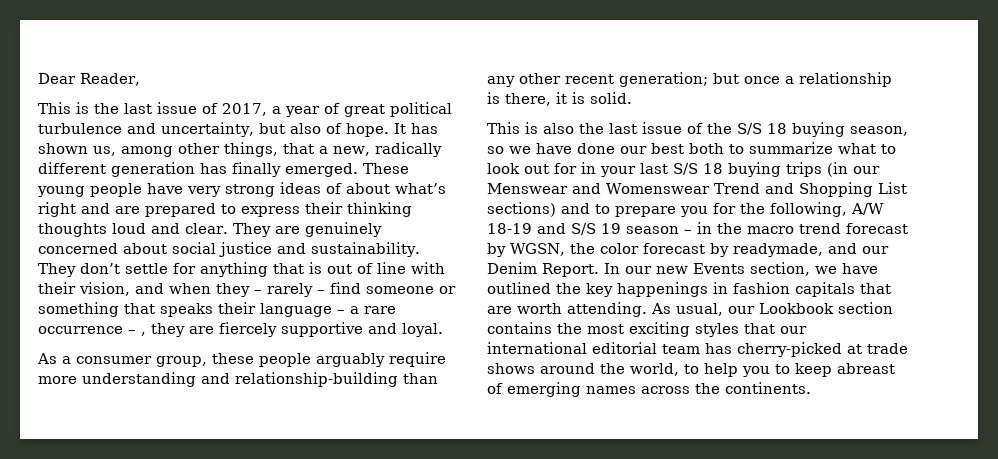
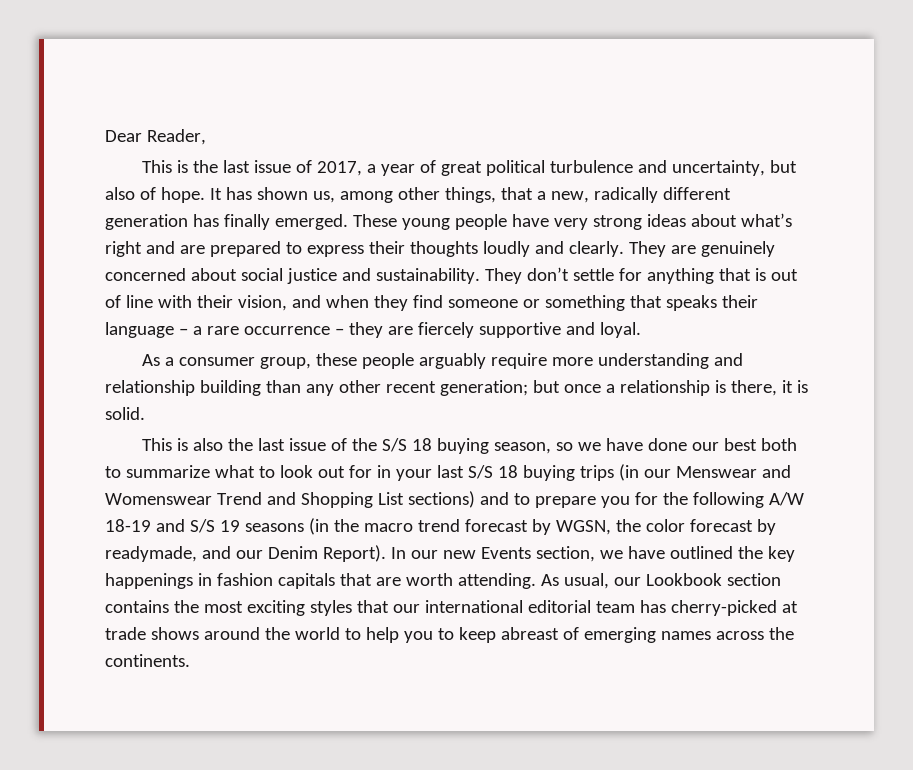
[326,183,342,194] of -> (686, 220) none
[347,202,412,217] [38,223,228,237] thinking thoughts loud and clear. -> [409,241,624,257] thoughts loudly and clearly.
[254,283,325,297] – rarely – -> (408, 303) none
[141,332,146,336] , -> (344, 331) none
[235,372,398,387] relationship-building -> [105,380,261,396] relationship building
[770,202,847,217] following, -> [692,492,764,508] following
[626,222,712,234] season – in -> [244,518,329,535] seasons (in
[542,263,599,277] Report. -> [322,545,386,562] Report).
[630,363,679,376] world, -> [294,627,340,640] world

